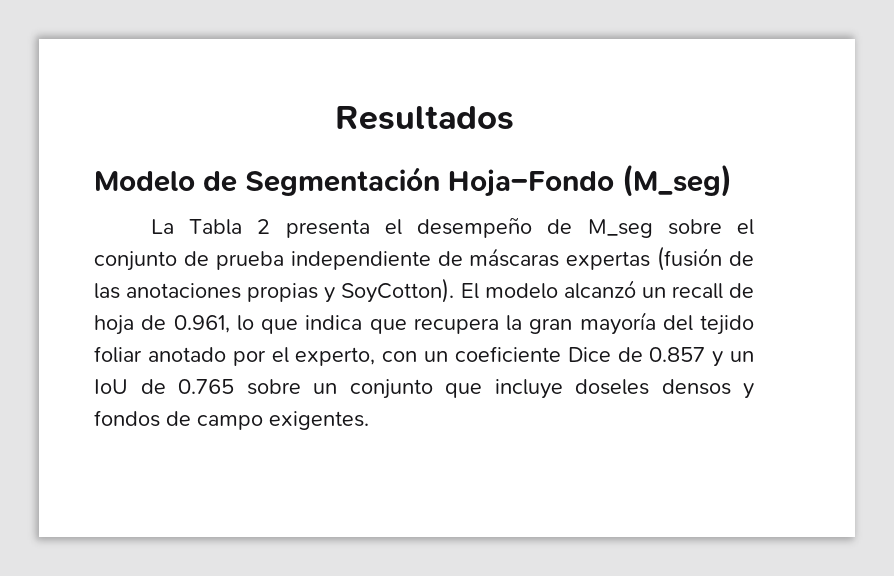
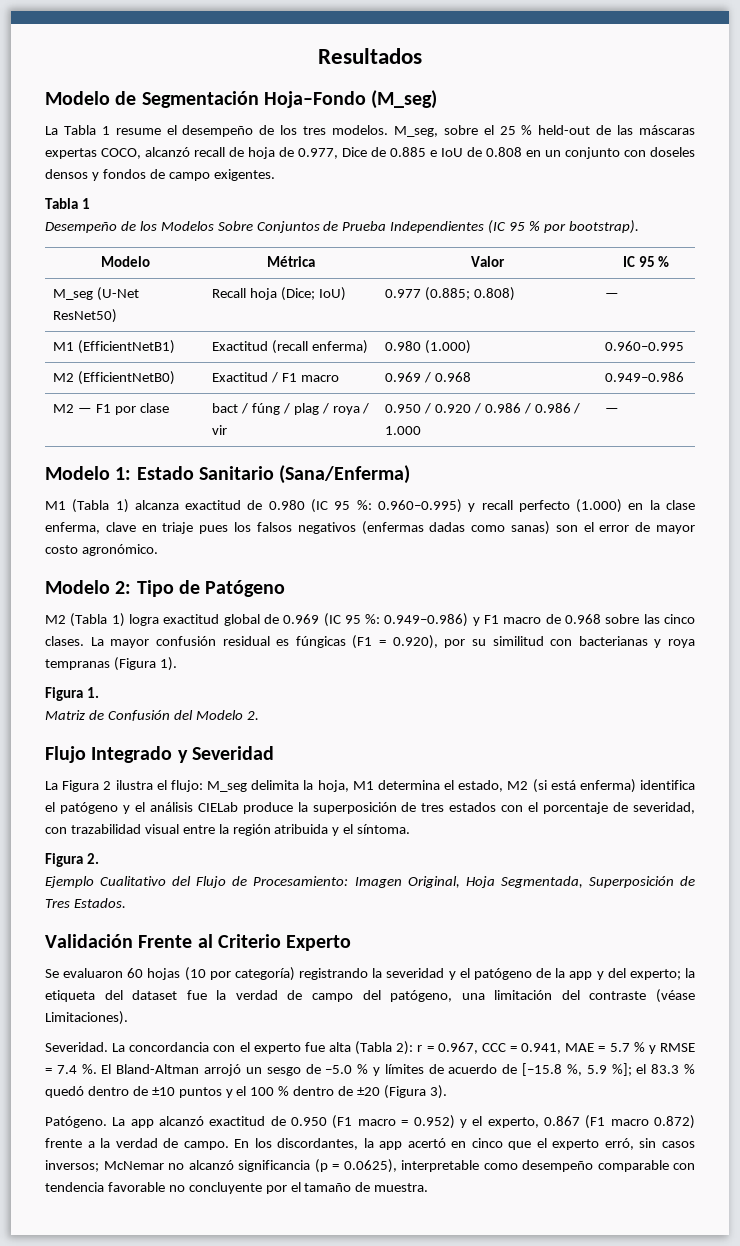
[257,219,370,238] 2 presenta -> [101,126,161,135] 1 resume
[587,219,754,238] [94,246,754,271] [94,278,755,303] [94,312,754,335] [94,346,755,367] [94,379,563,399] M_seg sobre el conjunto de prueba independiente de máscaras expertas (fusión de las anotaciones propias y SoyCotton). El modelo alcanzó un recall de hoja de 0.961, lo que indica que recupera la gran mayoría del tejido foliar anotado por el experto, con un coeficiente Dice de 0.857 y un IoU de 0.765 sobre un conjunto que incluye -> [280,125,696,137] [45,147,646,159] los tres modelos. M_seg, sobre el 25 % held-out de las máscaras expertas COCO, alcanzó recall de hoja de 0.977, Dice de 0.885 e IoU de 0.808 en un conjunto con
(369, 420) none -> [45,198,90,209] [45,220,639,234] [100,256,150,267] [267,256,315,267] [471,256,506,267] [622,256,670,267] [53,287,139,301] [53,309,118,323] [212,287,346,301] [385,287,515,301] [605,293,620,298] [53,340,175,354] [212,340,368,354] [385,340,471,354] [605,341,685,351] [53,371,175,385] [212,372,339,383] [385,372,471,383] [605,372,685,382] [53,403,169,415] [212,403,370,415] [212,425,228,435] [385,403,581,414] [385,426,422,435] [605,408,620,413] [45,465,411,484] [45,499,695,513] [45,521,695,535] [45,544,158,556] [45,580,286,597] [45,613,695,627] [45,635,695,649] [45,657,177,671] [45,687,99,701] [45,710,259,721] [45,746,274,763] [45,779,695,793] [45,802,695,814] [45,824,411,836] [45,853,99,867] [45,876,695,888] [45,898,126,908] [45,934,352,951] [45,967,695,981] [45,989,695,1003] [45,1011,128,1025] [45,1041,695,1055] [45,1063,696,1076] [45,1085,447,1099] [45,1115,696,1129] [45,1138,696,1150] [45,1159,695,1173] [45,1182,429,1194] // Tabla 1 // Desempeño de los Modelos Sobre Conjuntos de Prueba Independientes (IC 95 % por bootstrap). // Modelo | Métrica | Valor | IC 95 % // M_seg (U-Net ResNet50) | Recall hoja (Dice; IoU) | 0.977 (0.885; 0.808) | — // M1 (EfficientNetB1) | Exactitud (recall enferma) | 0.980 (1.000) | 0.960–0.995 // M2 (EfficientNetB0) | Exactitud / F1 macro | 0.969 / 0.968 | 0.949–0.986 // M2 — F1 por clase | bact / fúng / plag / roya / vir | 0.950 / 0.920 / 0.986 / 0.986 / 1.000 | — // Modelo 1: Estado Sanitario (Sana/Enferma) // M1 (Tabla 1) alcanza exactitud de 0.980 (IC 95 %: 0.960–0.995) y recall perfecto (1.000) en la clase enferma, clave en triaje pues los falsos negativos (enfermas dadas como sanas) son el error de mayor costo agronómico. // Modelo 2: Tipo de Patógeno // M2 (Tabla 1) logra exactitud global de 0.969 (IC 95 %: 0.949–0.986) y F1 macro de 0.968 sobre las cinco clases. La mayor confusión residual es fúngicas (F1 = 0.920), por su similitud con bacterianas y roya tempranas (Figura 1). // Figura 1. // Matriz de Confusión del Modelo 2. // Flujo Integrado y Severidad // La Figura 2 ilustra el flujo: M_seg delimita la hoja, M1 determina el estado, M2 (si está enferma) identifica el patógeno y el análisis CIELab produce la superposición de tres estados con el porcentaje de severidad, con trazabilidad visual entre la región atribuida y el síntoma. // Figura 2. // Ejemplo Cualitativo del Flujo de Procesamiento: Imagen Original, Hoja Segmentada, Superposición de Tres Estados. // Validación Frente al Criterio Experto // Se evaluaron 60 hojas (10 por categoría) registrando la severidad y el patógeno de la app y del experto; la etiqueta del dataset fue la verdad de campo del patógeno, una limitación del contraste (véase Limitaciones). // Severidad. La concordancia con el experto fue alta (Tabla 2): r = 0.967, CCC = 0.941, MAE = 5.7 % y RMSE = 7.4 %. El Bland-Altman arrojó un sesgo de −5.0 % y límites de acuerdo de [−15.8 %, 5.9 %]; el 83.3 % quedó dentro de ±10 puntos y el 100 % dentro de ±20 (Figura 3). // Patógeno. La app alcanzó exactitud de 0.950 (F1 macro = 0.952) y el experto, 0.867 (F1 macro 0.872) frente a la verdad de campo. En los discordantes, la app acertó en cinco que el experto erró, sin casos inversos; McNemar no alcanzó significancia (p = 0.0625), interpretable como desempeño comparable con tendencia favorable no concluyente por el tamaño de muestra.

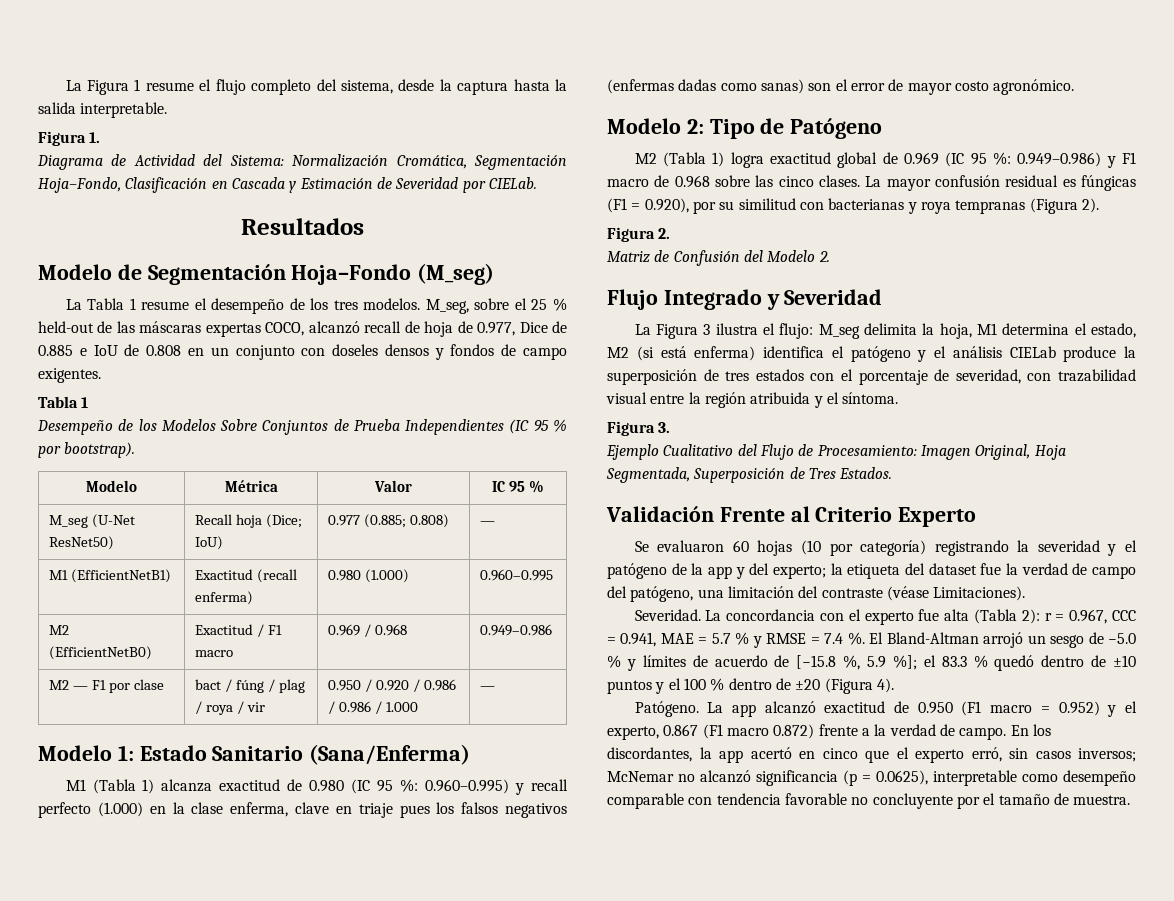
(318, 56) none -> [65,79,567,95] [38,102,168,118] [38,131,101,146] [37,154,568,170] [38,177,537,193] La Figura 1 resume el flujo completo del sistema, desde la captura hasta la salida interpretable. // Figura 1. // Diagrama de Actividad del Sistema: Normalización Cromática, Segmentación Hoja–Fondo, Clasificación en Cascada y Estimación de Severidad por CIELab. //
[159,657,177,671] [45,687,99,701] 1). // Figura 1. -> [1081,198,1099,213] [607,227,671,242] 2). // Figura 2.
[103,781,112,790] 2 -> [703,324,711,335] 3
[86,853,99,864] 2. -> [658,422,671,433] 3.
[429,1085,447,1099] 3). -> [876,678,894,693] 4).

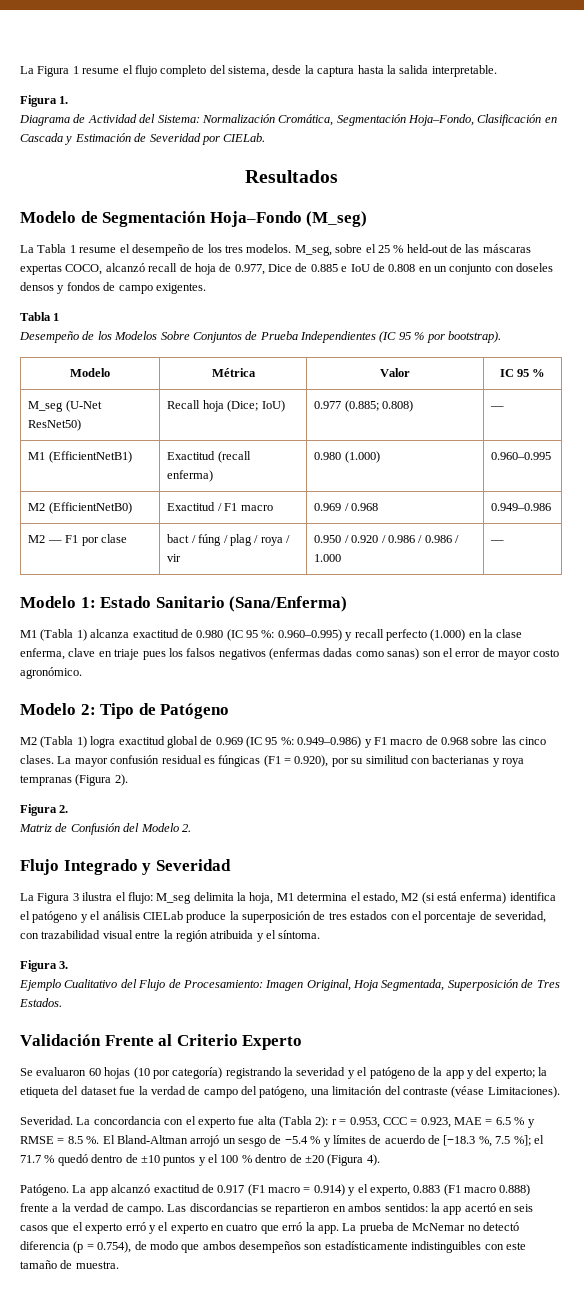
[1069,609,1108,624] 0.967, -> [349,1117,380,1128] 0.953,
[620,632,657,647] 0.941, -> [420,1117,451,1128] 0.923,
[711,633,731,644] 5.7 -> [495,1117,511,1125] 6.5
[824,633,844,644] 7.4 -> [67,1136,83,1144] 8.5
[1107,633,1136,644] −5.0 -> [284,1136,308,1144] −5.4
[796,655,886,670] [−15.8 %, 5.9 -> [443,1135,511,1147] [−18.3 %, 7.5
[941,656,967,667] 83.3 -> [20,1155,41,1163] 71.7
[917,702,953,714] 0.950 -> [217,1185,245,1193] 0.917
[1058,701,1100,716] 0.952) -> [313,1184,345,1196] 0.914)
[663,724,815,739] 0.867 (F1 macro 0.872) -> [413,1184,531,1196] 0.883 (F1 macro 0.888)
[1010,724,1051,736] [607,747,692,762] En los discordantes, -> [167,1203,428,1215] Las discordancias se repartieron en ambos sentidos:
[822,748,858,759] cinco -> [514,1204,534,1212] [20,1225,48,1231] seis casos
[971,747,1136,762] [607,770,1136,786] [607,793,996,809] erró, sin casos inversos; McNemar no alcanzó significancia (p = 0.0625), interpretable como desempeño comparable con tendencia favorable no concluyente por el -> [125,1222,520,1234] [20,1241,526,1253] erró y el experto en cuatro que erró la app. La prueba de McNemar no detectó diferencia (p = 0.754), de modo que ambos desempeños son estadísticamente indistinguibles con este

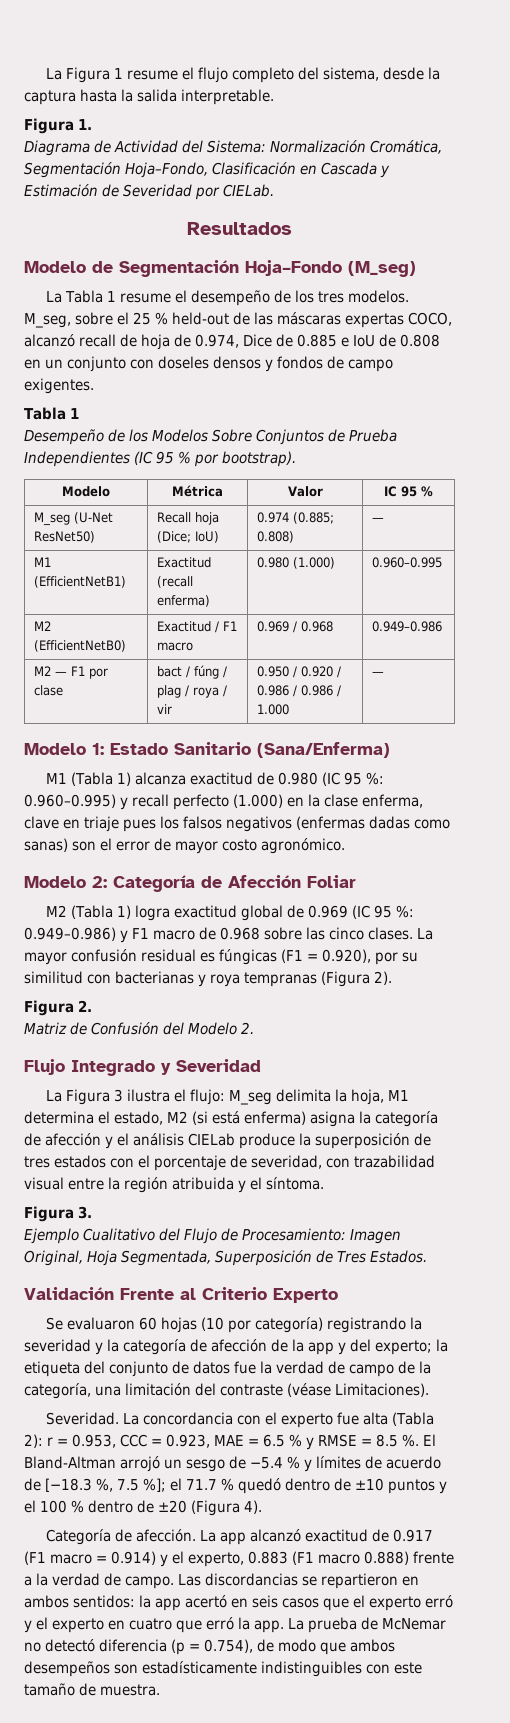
[234,264,265,275] 0.977, -> [195,334,239,348] 0.974,
[314,401,342,409] 0.977 -> [257,512,290,523] 0.974
[100,703,230,719] Tipo de Patógeno -> [113,875,356,892] Categoría de Afección Foliar
[509,892,556,901] [20,911,78,923] identifica el patógeno -> [310,1111,438,1127] [24,1133,101,1146] asigna la categoría de afección
[357,1067,415,1079] el patógeno -> [107,1339,267,1355] la categoría de afección
[80,1086,117,1095] dataset -> [109,1361,230,1377] conjunto de datos
[241,1086,308,1098] del patógeno, -> [398,1361,431,1374] [24,1383,91,1399] de la categoría,
[20,1184,69,1196] Patógeno. -> [45,1529,196,1545] Categoría de afección.

